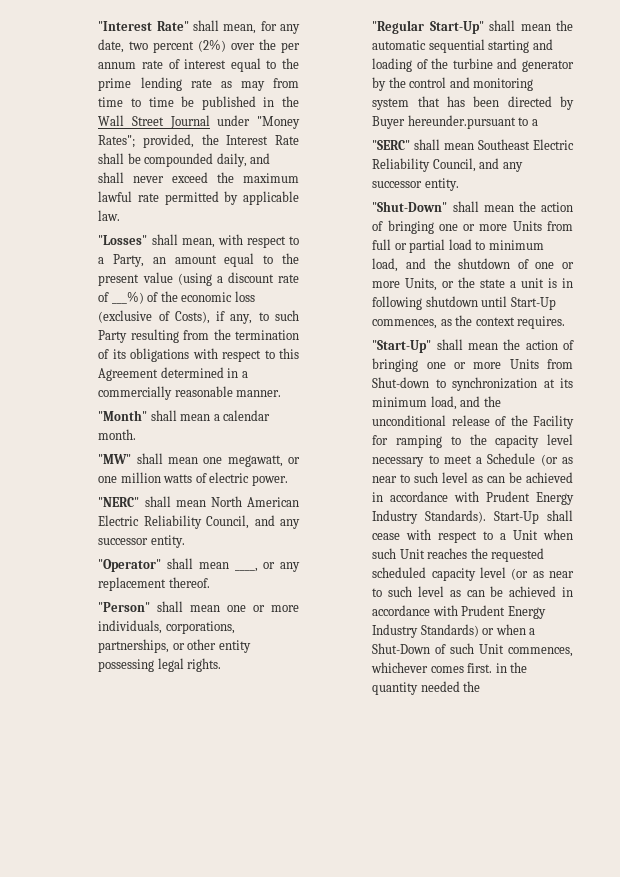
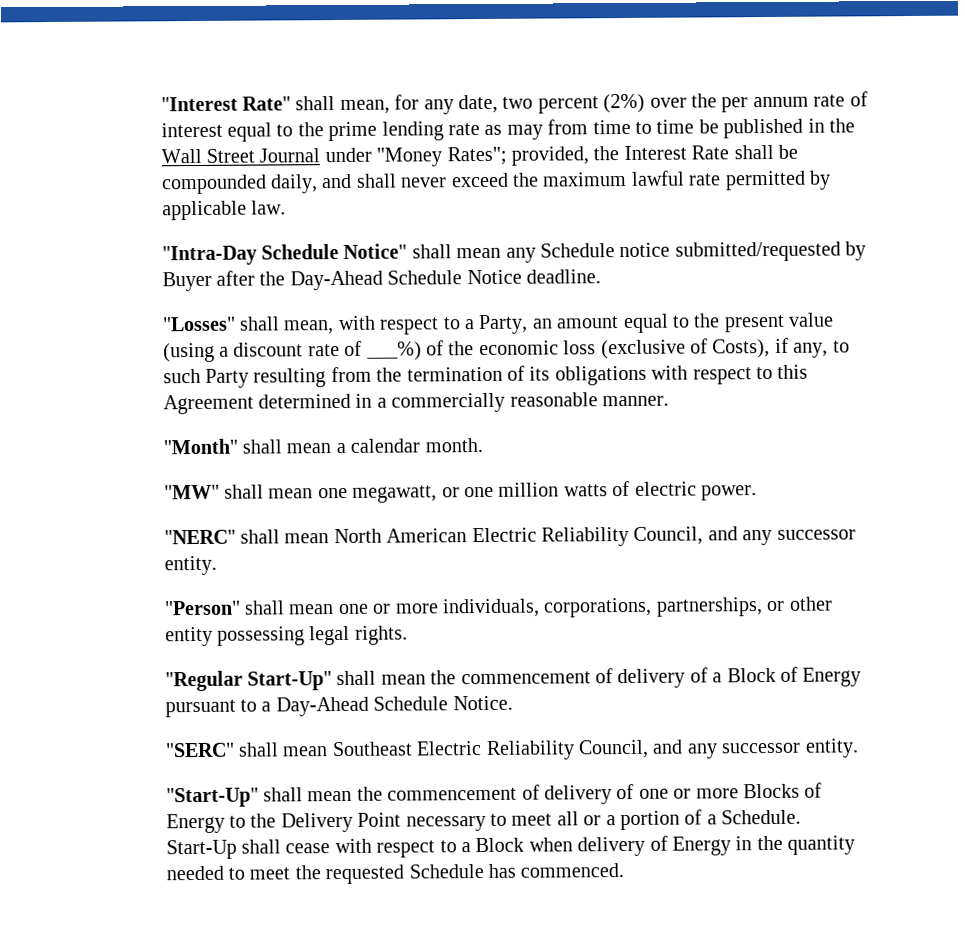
(121, 215) none -> [161,241,867,266] [161,269,601,292] // "Intra-Day Schedule Notice" shall mean any Schedule notice submitted/requested by Buyer after the Day-Ahead Schedule Notice deadline.
[98,558,300,572] [98,577,210,591] // "Operator" shall mean ____, or any replacement thereof. -> (217, 565) none
[372,39,553,53] [372,58,574,72] [372,77,534,91] [372,96,574,110] [372,115,538,129] automatic sequential starting and loading of the turbine and generator by the control and monitoring system that has been directed by Buyer hereunder.pursuant to a -> [460,666,862,689] [164,695,513,718] commencement of delivery of a Block of Energy pursuant to a Day-Ahead Schedule Notice.
[372,201,573,212] [372,220,573,234] [372,239,544,253] [372,258,574,272] [372,277,573,291] [372,296,556,310] [372,315,566,329] [372,339,574,353] [372,358,573,372] [372,377,573,391] [372,396,501,410] [372,415,574,429] [372,434,573,448] [372,453,573,467] [372,472,573,483] [372,491,574,505] [372,510,487,524] "Shut-Down" shall mean the action of bringing one or more Units from full or partial load to minimum load, and the shutdown of one or more Units, or the state a unit is in following shutdown until Start-Up commences, as the context requires. // "Start-Up" shall mean the action of bringing one or more Units from Shut-down to synchronization at its minimum load, and the unconditional release of the Facility for ramping to the capacity level necessary to meet a Schedule (or as near to such level as can be achieved in accordance with Prudent Energy Industry Standards). -> [165,782,823,808] [165,809,802,834] "Start-Up" shall mean the commencement of delivery of one or more Blocks of Energy to the Delivery Point necessary to meet all or a portion of a Schedule.
[513,529,573,540] [372,548,545,562] [372,567,574,581] [372,586,573,597] [372,605,546,619] [372,624,536,638] [372,643,573,657] [371,662,528,673] [372,681,481,695] Unit when such Unit reaches the requested scheduled capacity level (or as near to such level as can be achieved in accordance with Prudent Energy Industry Standards) or when a Shut-Down of such Unit commences, whichever comes first. in the quantity needed the -> [475,835,856,857] [165,863,625,885] Block when delivery of Energy in the quantity needed to meet the requested Schedule has commenced.

